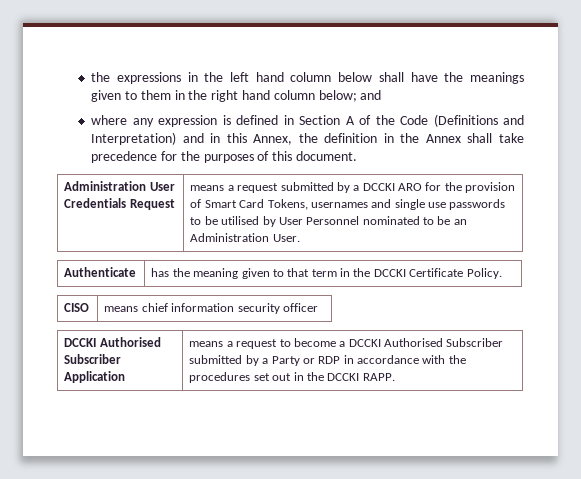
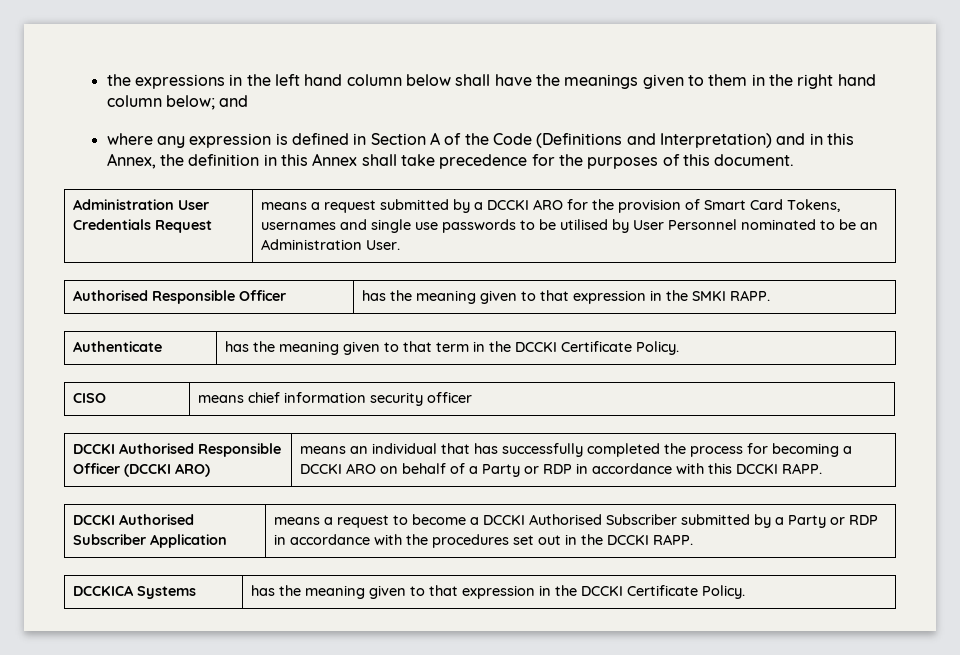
[400,133,420,143] the -> [281,154,309,166] this
(300, 238) none -> [73,290,287,304] [362,290,771,304] // Authorised Responsible Officer | has the meaning given to that expression in the SMKI RAPP.
(318, 307) none -> [73,443,282,457] [73,463,211,477] [300,443,853,457] [300,463,823,477] // DCCKI Authorised Responsible Officer (DCCKI ARO) | means an individual that has successfully completed the process for becoming a DCCKI ARO on behalf of a Party or RDP in accordance with this DCCKI RAPP.
(395, 377) none -> [73,585,197,599] [251,585,746,599] // DCCKICA Systems | has the meaning given to that expression in the DCCKI Certificate Policy.

